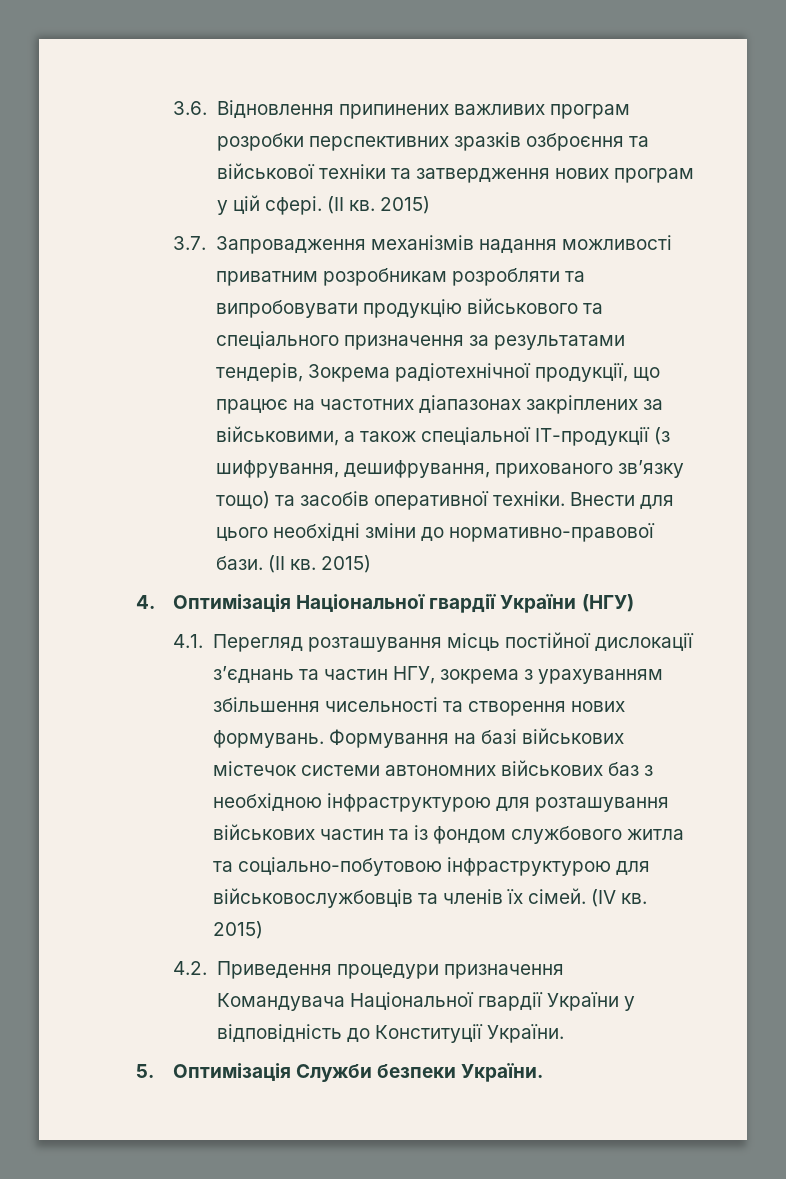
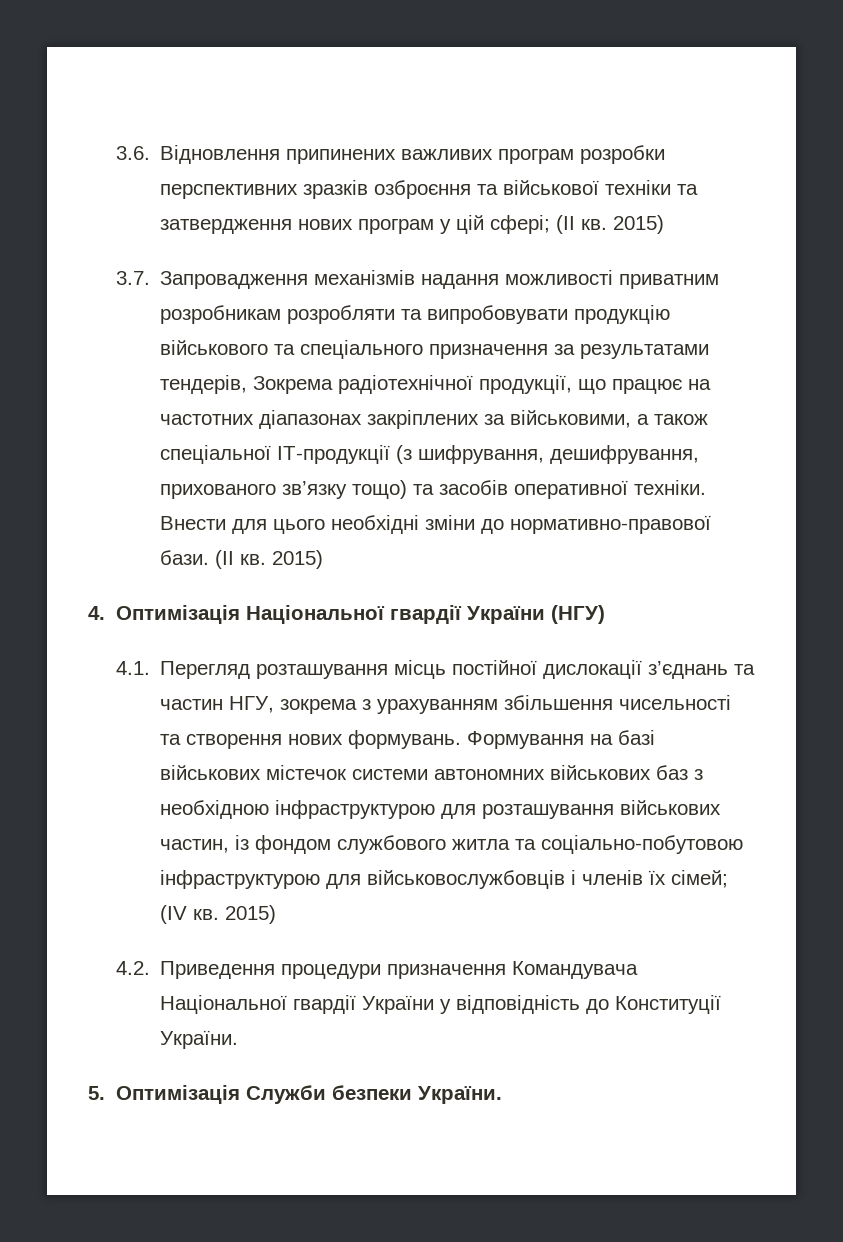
[264,196,322,215] сфері. -> [490,215,551,234] сфері;
[319,829,409,840] частин та -> [160,839,230,853] частин,
[417,893,438,904] та -> [571,870,577,885] i
[528,888,587,904] сімей. -> [671,870,729,888] сімей;

